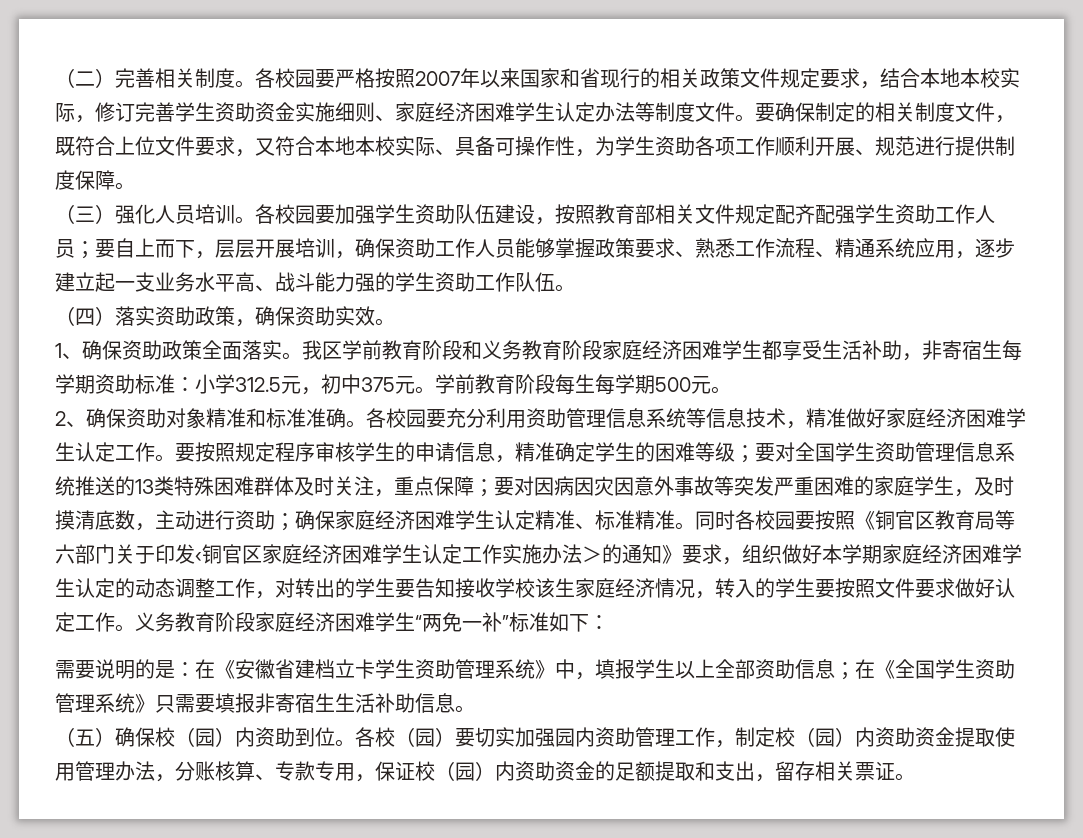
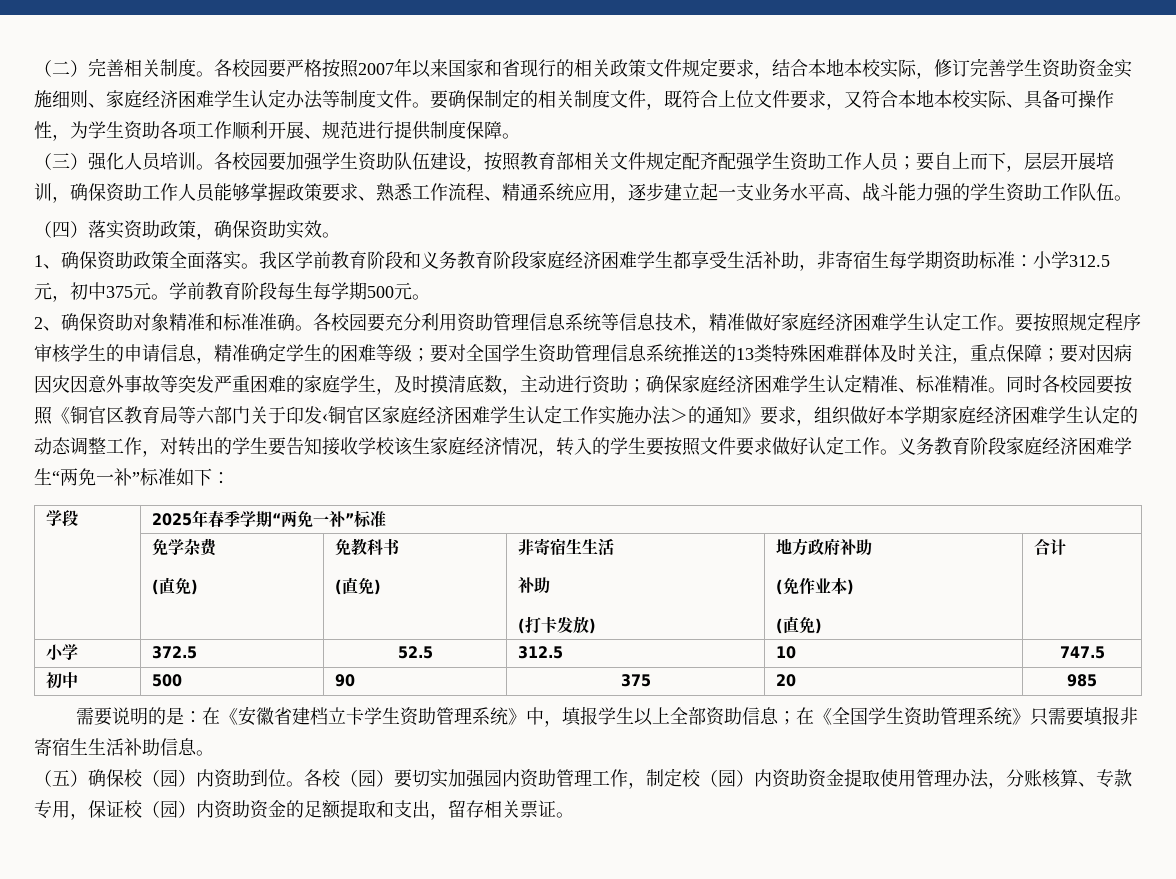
(609, 622) none -> [45,510,78,526] [151,510,386,528] [151,538,217,556] [151,577,198,595] [334,538,400,556] [334,577,381,595] [517,538,614,556] [517,577,550,593] [517,616,596,634] [775,538,872,556] [775,577,854,595] [775,616,822,634] [1033,538,1066,555] [45,644,78,660] [151,646,197,659] [397,646,433,659] [517,646,563,659] [775,646,796,659] [1059,646,1105,659] [45,672,78,689] [151,674,182,687] [334,674,355,687] [620,674,651,687] [775,674,796,687] [1067,674,1097,687] // 学段 | 2025年春季学期“两免一补”标准 // | 免学杂费 // (直免) | 免教科书 // (直免) | 非寄宿生生活 // 补助 // (打卡发放) | 地方政府补助 // (免作业本) // (直免) | 合计 // 小学 | 372.5 | 52.5 | 312.5 | 10 | 747.5 // 初中 | 500 | 90 | 375 | 20 | 985

